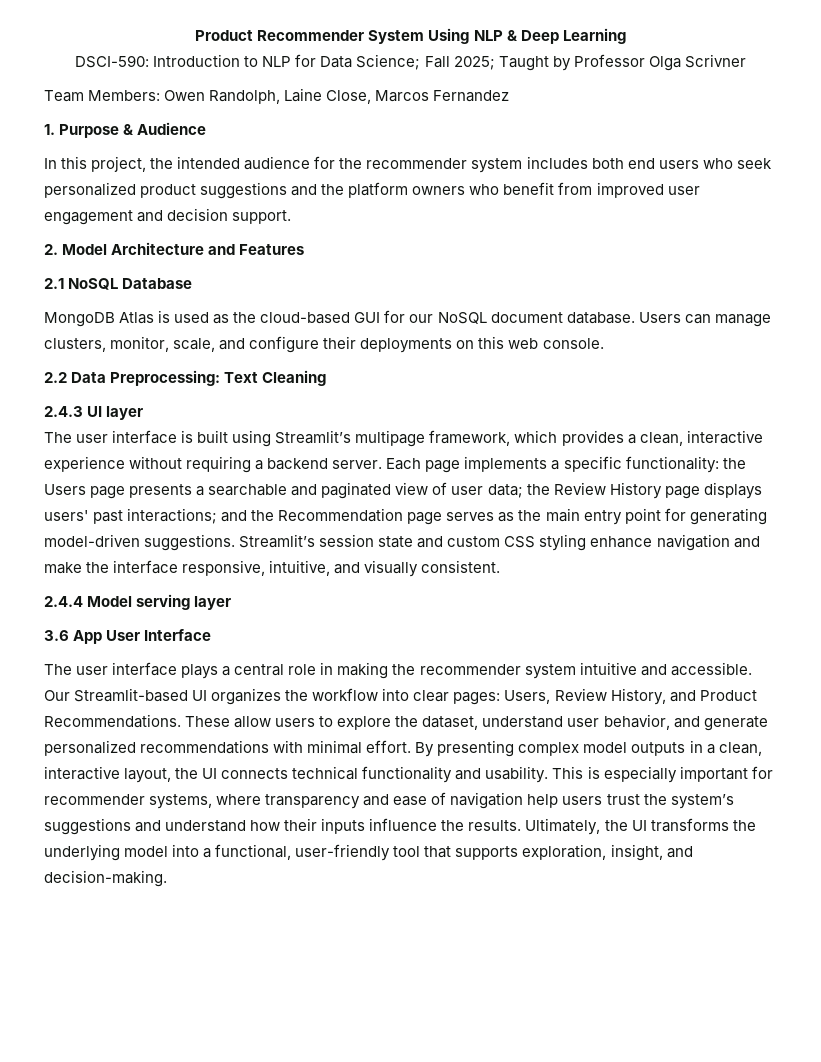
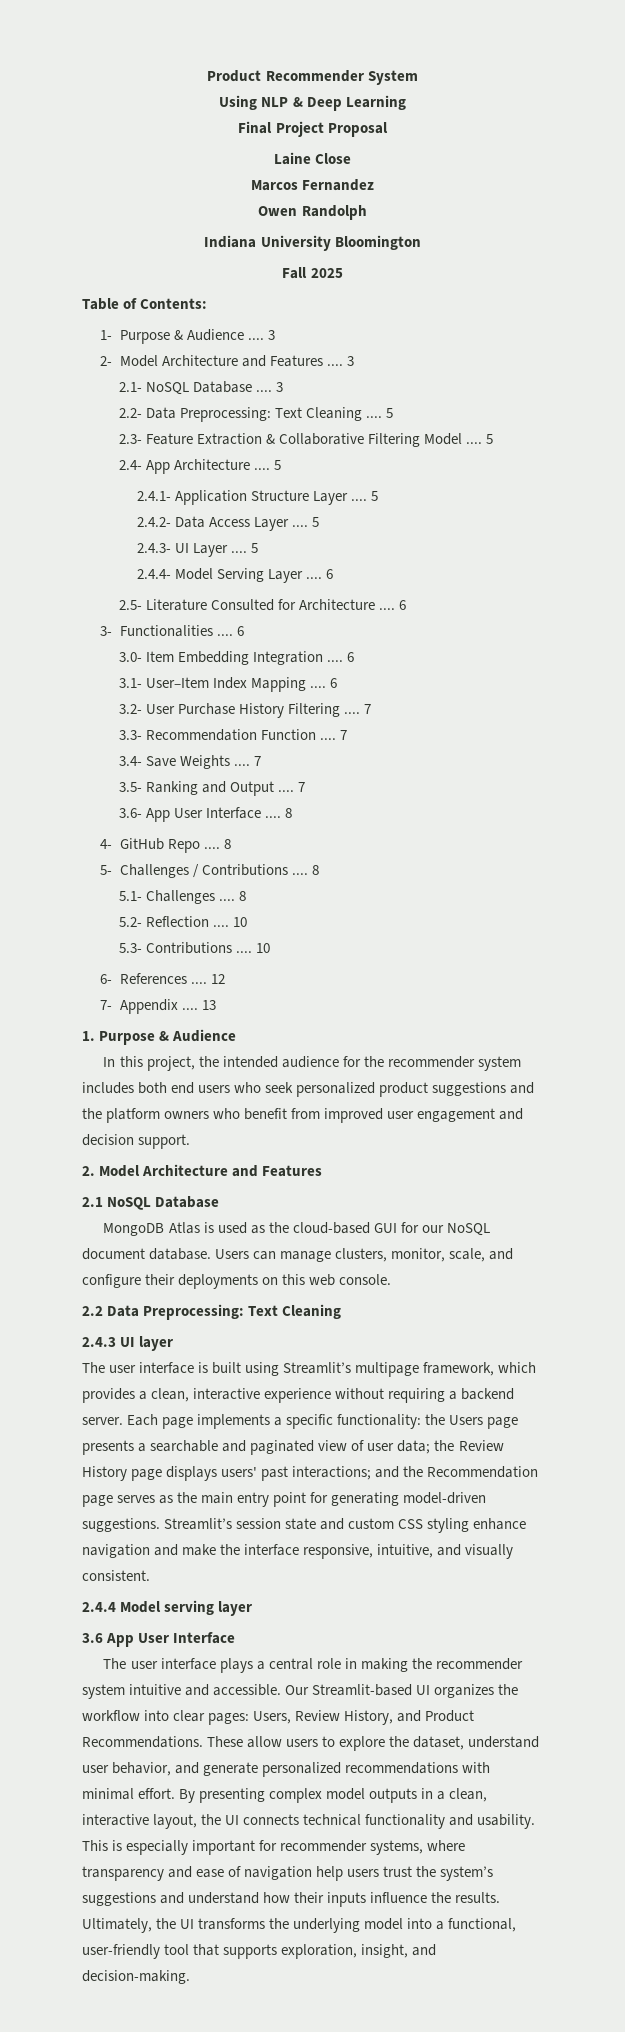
(425, 37) none -> (418, 77) //
[75,54,746,71] [44,88,510,104] DSCI-590: Introduction to NLP for Data Science; Fall 2025; Taught by Professor Olga Scrivner // Team Members: Owen Randolph, Laine Close, Marcos Fernandez -> [238,121,388,137] [273,152,352,165] [250,179,375,191] [258,205,367,220] [204,235,421,251] [282,267,343,279] [82,298,208,310] [100,329,275,344] [100,355,355,367] [118,381,283,395] [118,407,393,422] [118,433,493,447] [118,459,281,474] [136,490,379,505] [136,516,320,531] [136,543,258,557] [136,568,334,583] [118,599,406,611] [100,625,244,637] [118,651,354,665] [118,677,337,692] [118,703,371,718] [118,729,347,741] [118,755,261,769] [118,781,305,796] [118,807,292,822] [100,838,231,853] [100,864,319,878] [118,890,246,904] [118,916,247,927] [118,942,270,954] [100,973,225,984] [100,999,216,1014] Final Project Proposal // Laine Close // Marcos Fernandez // Owen Randolph // Indiana University Bloomington // Fall 2025 // Table of Contents: // 1- Purpose & Audience .... 3 // 2- Model Architecture and Features .... 3 // 2.1- NoSQL Database .... 3 // 2.2- Data Preprocessing: Text Cleaning .... 5 // 2.3- Feature Extraction & Collaborative Filtering Model .... 5 // 2.4- App Architecture .... 5 // 2.4.1- Application Structure Layer .... 5 // 2.4.2- Data Access Layer .... 5 // 2.4.3- UI Layer .... 5 // 2.4.4- Model Serving Layer .... 6 // 2.5- Literature Consulted for Architecture .... 6 // 3- Functionalities .... 6 // 3.0- Item Embedding Integration .... 6 // 3.1- User–Item Index Mapping .... 6 // 3.2- User Purchase History Filtering .... 7 // 3.3- Recommendation Function .... 7 // 3.4- Save Weights .... 7 // 3.5- Ranking and Output .... 7 // 3.6- App User Interface .... 8 // 4- GitHub Repo .... 8 // 5- Challenges / Contributions .... 8 // 5.1- Challenges .... 8 // 5.2- Reflection .... 10 // 5.3- Contributions .... 10 // 6- References .... 12 // 7- Appendix .... 13

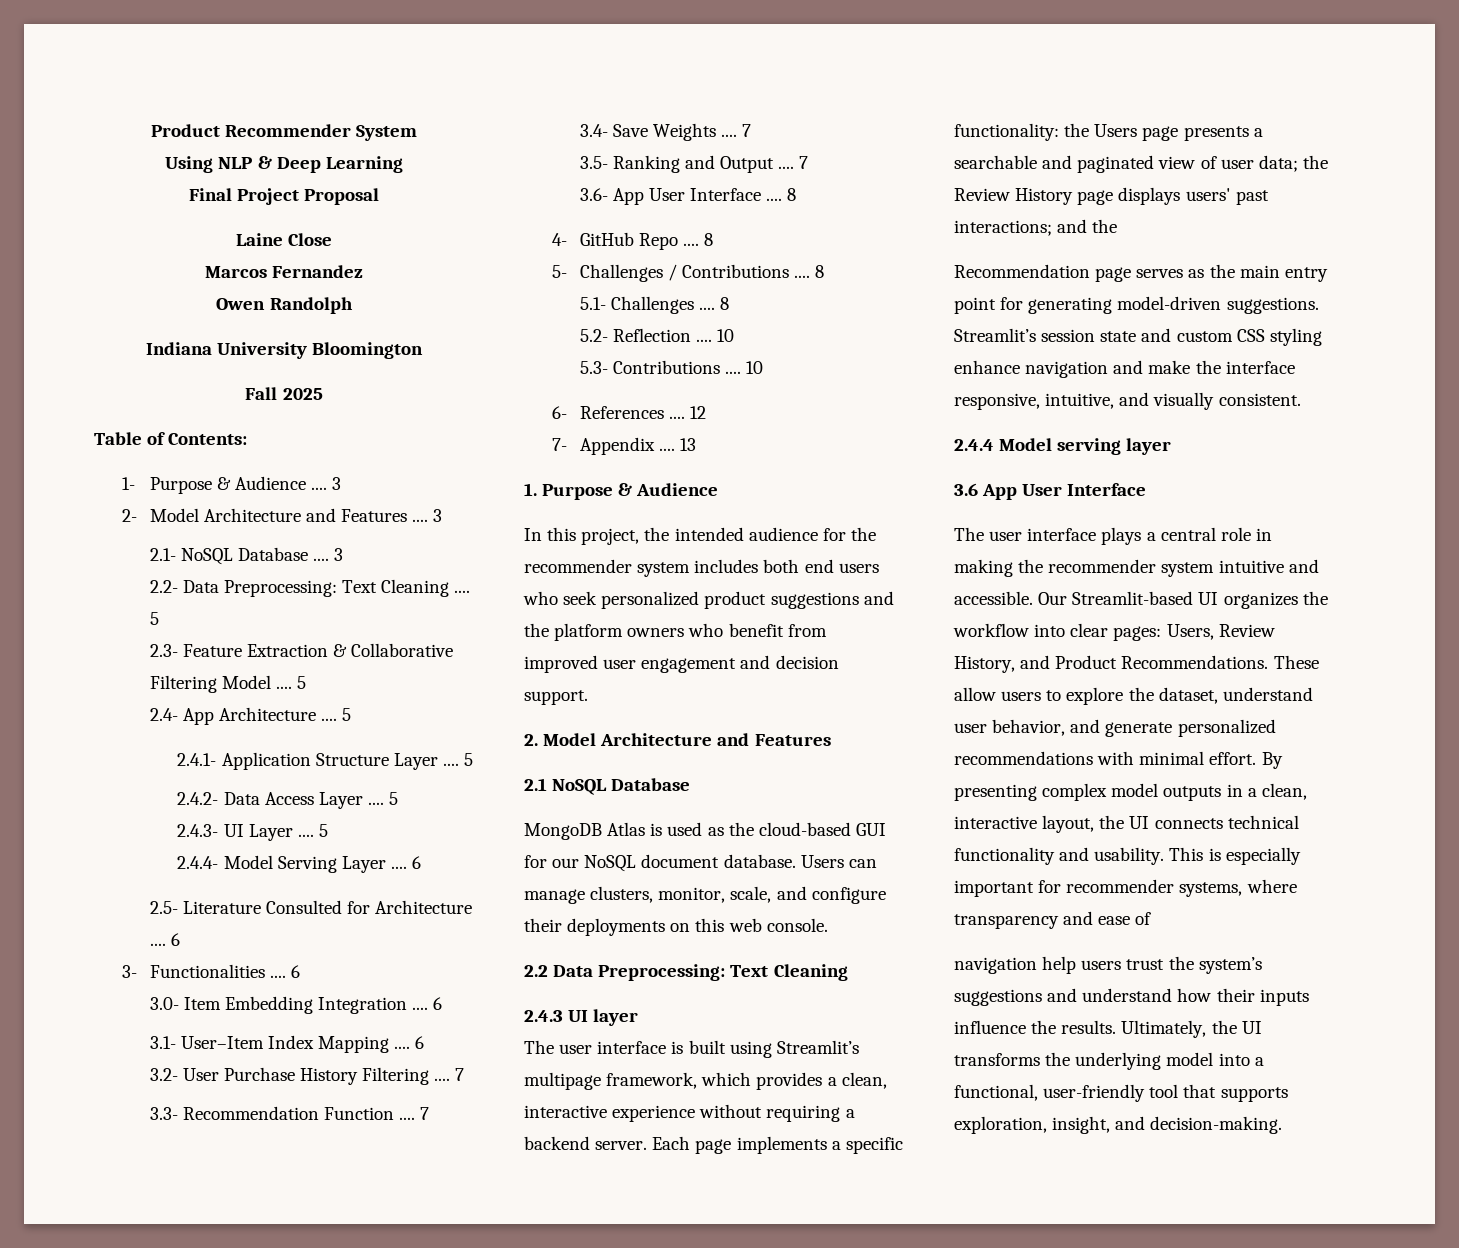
(424, 1471) none -> (1118, 226) //
(242, 1871) none -> (1152, 918) //

